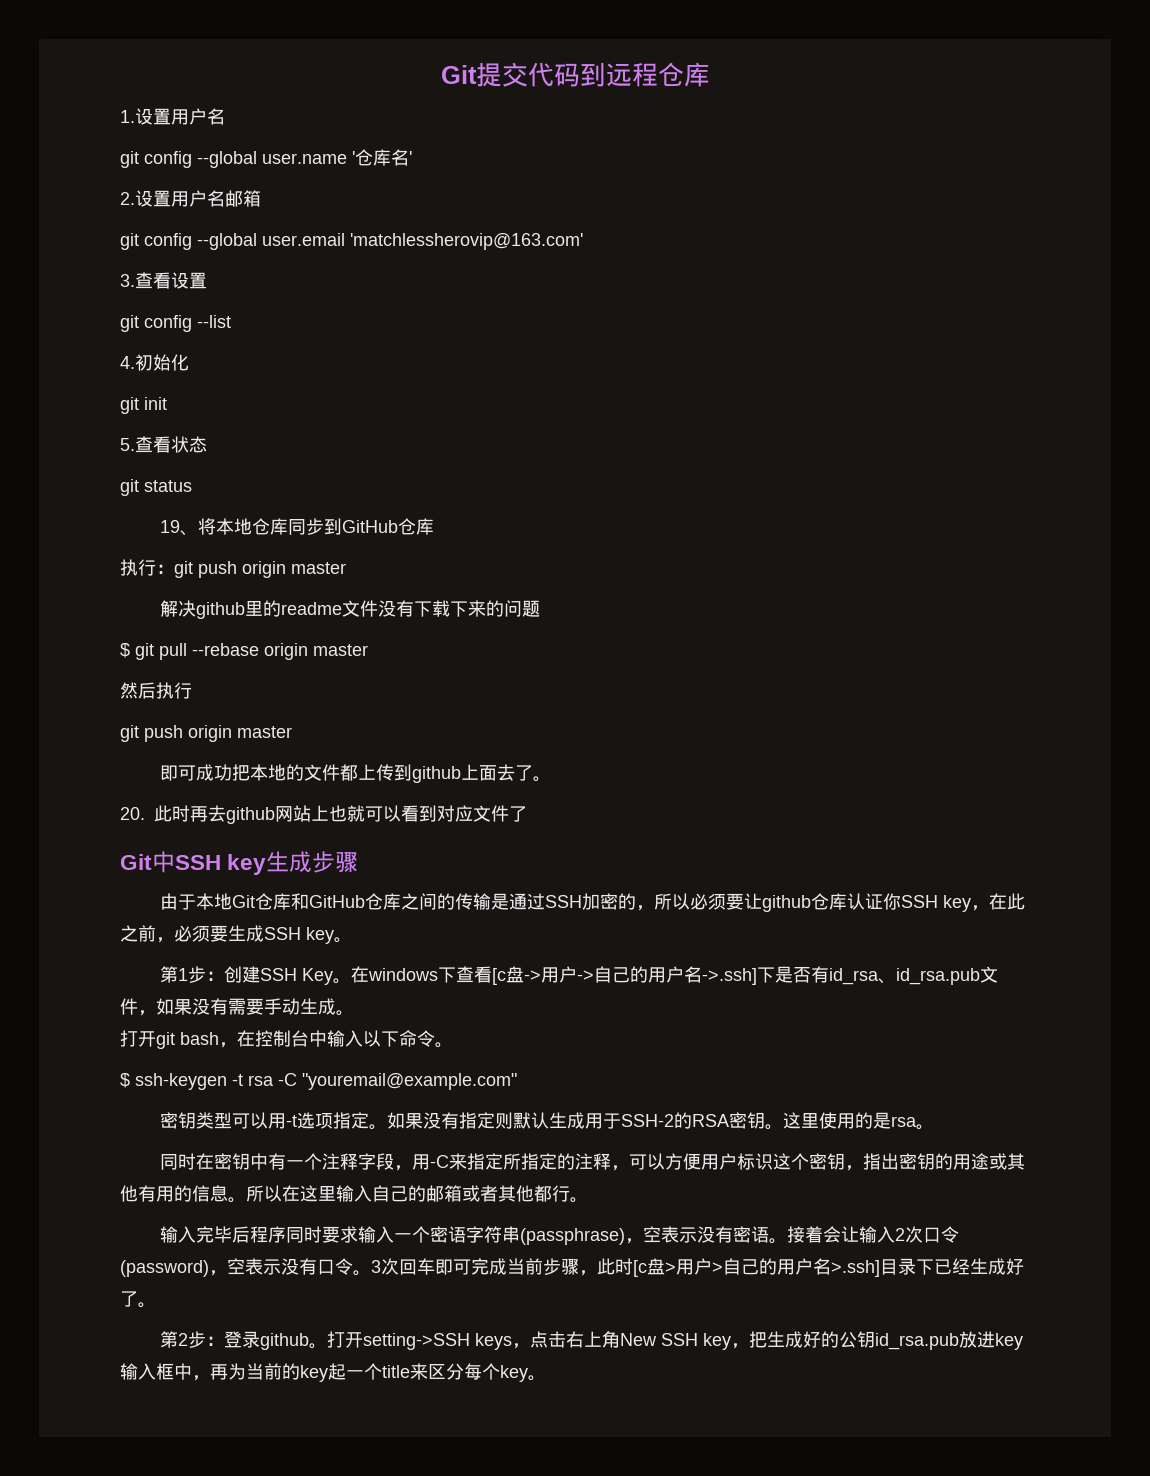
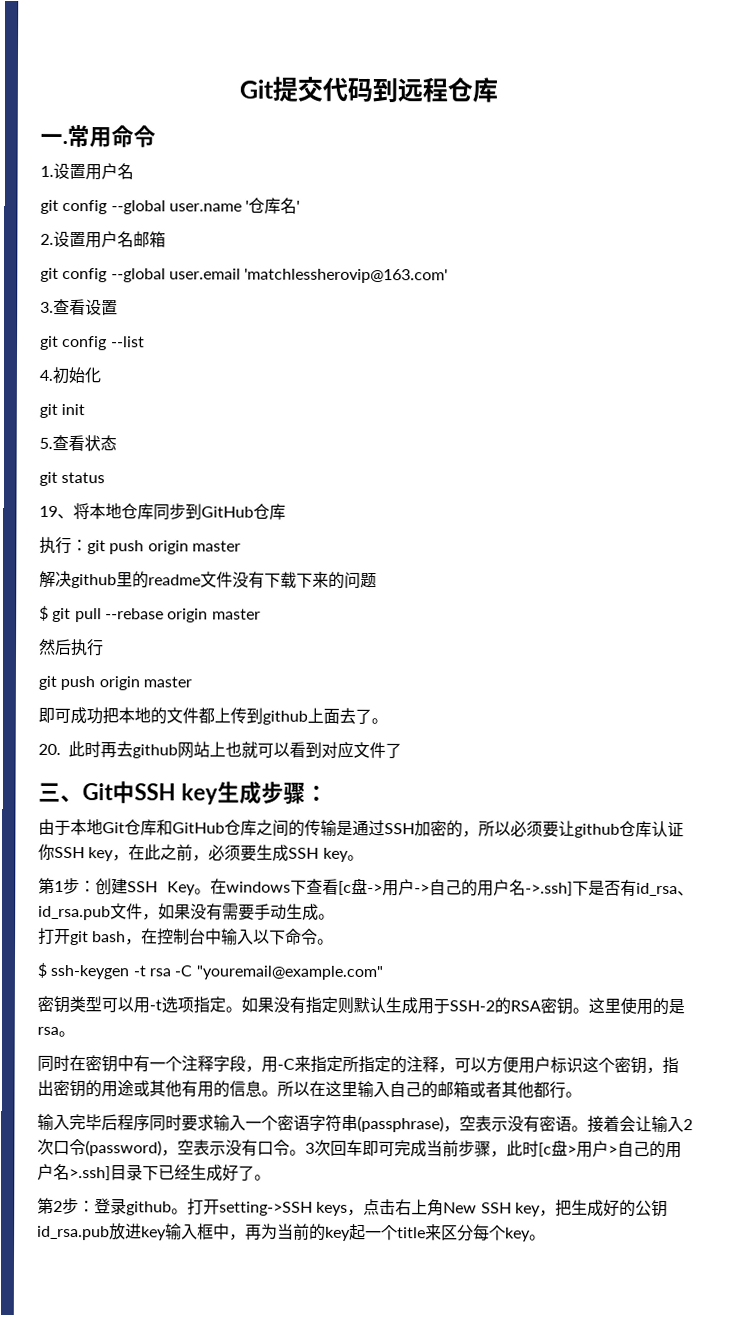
(710, 74) none -> [40,125,156,148] // 一.常用命令
(527, 814) none -> [38,782,83,803] 三、
(359, 862) none -> [304,784,328,801] ：

